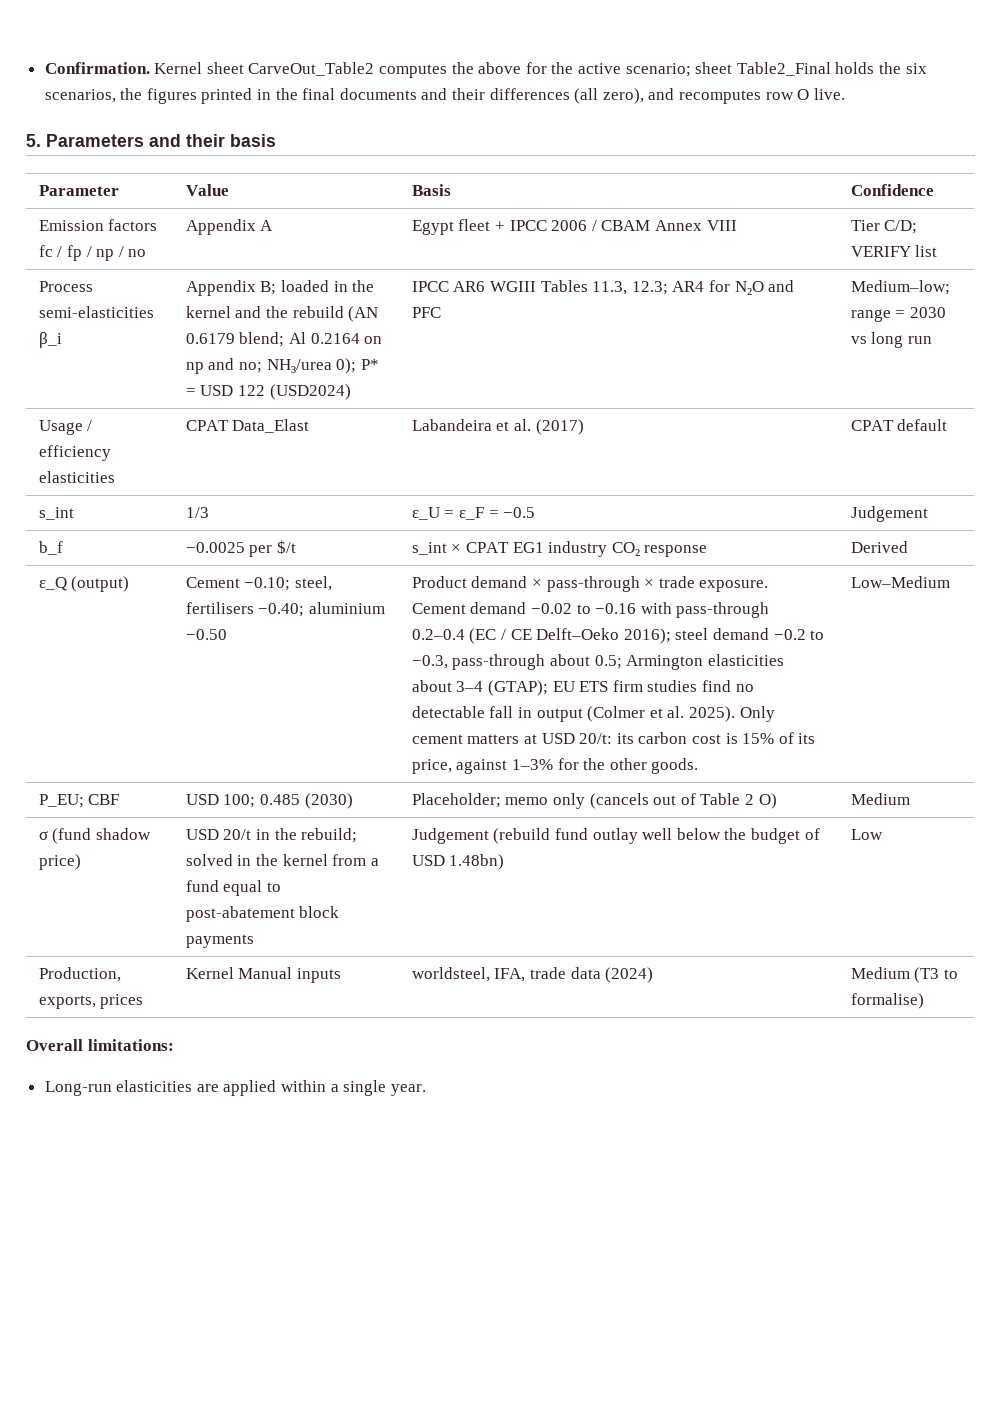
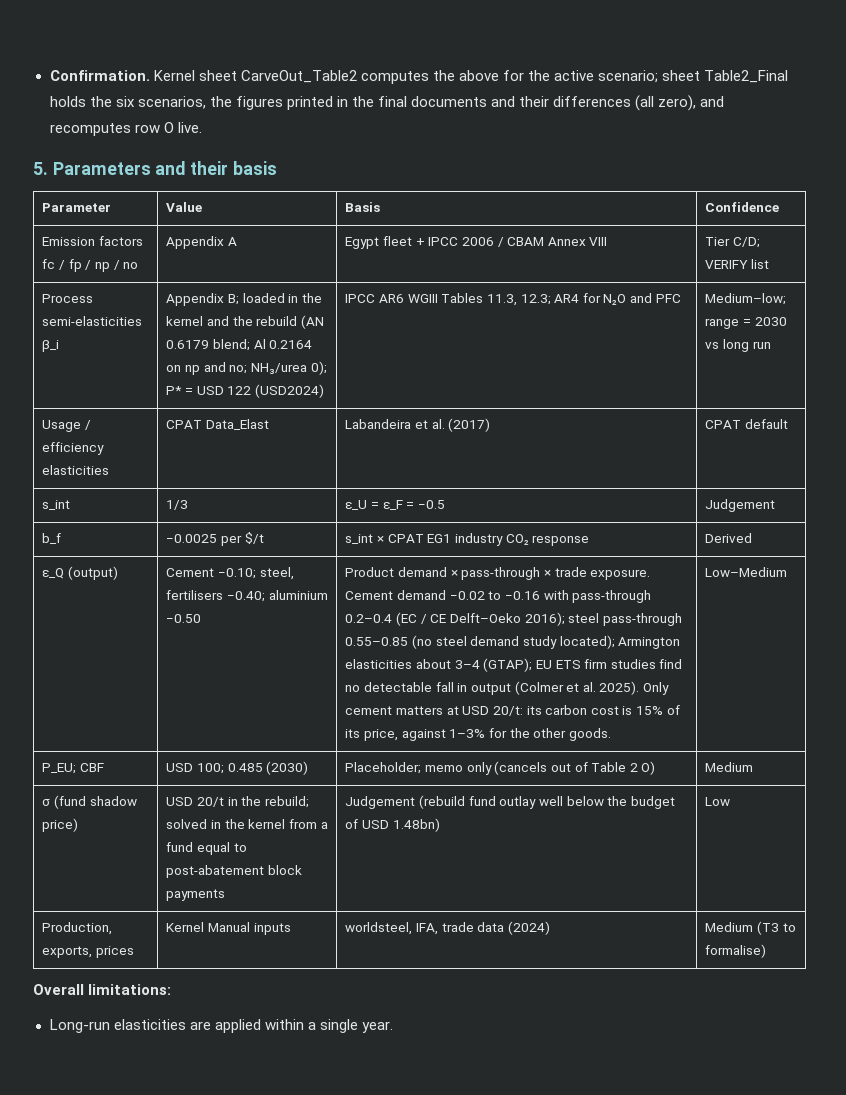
[712,628,825,640] [411,654,622,670] demand −0.2 to −0.3, pass-through about 0.5; -> [602,613,682,626] [345,635,615,649] pass-through 0.55–0.85 (no steel demand study located);

